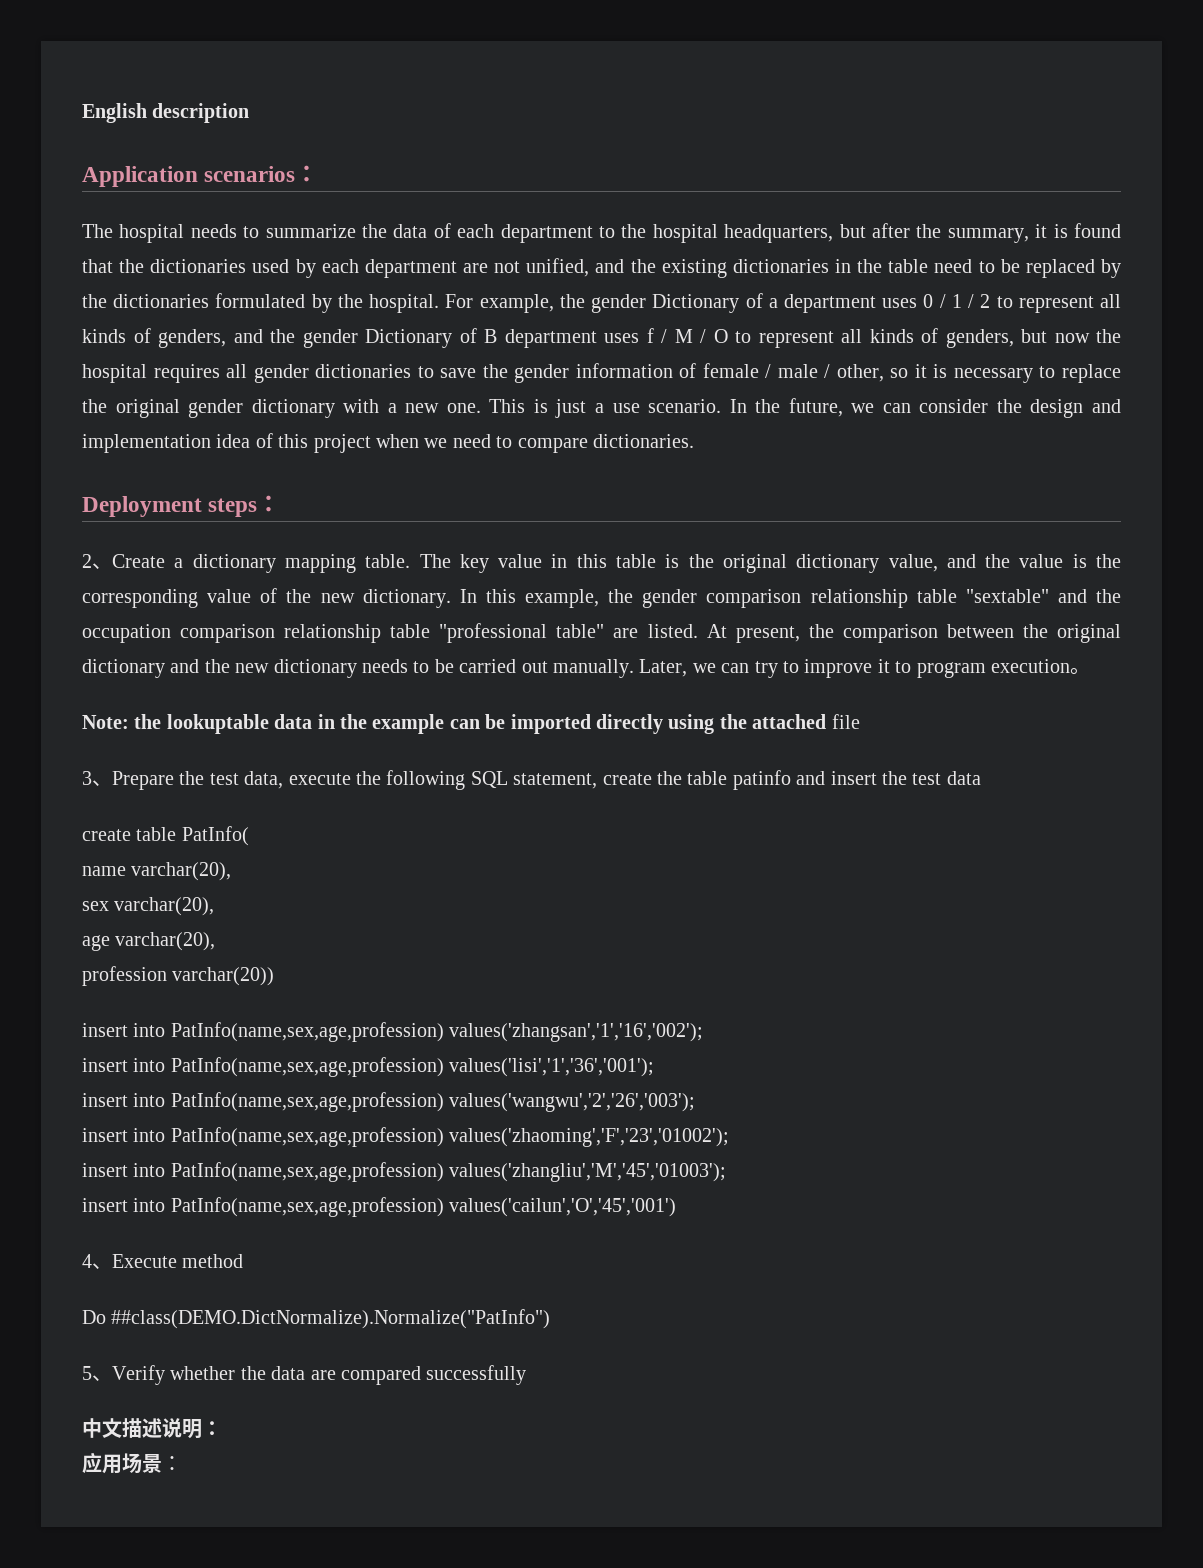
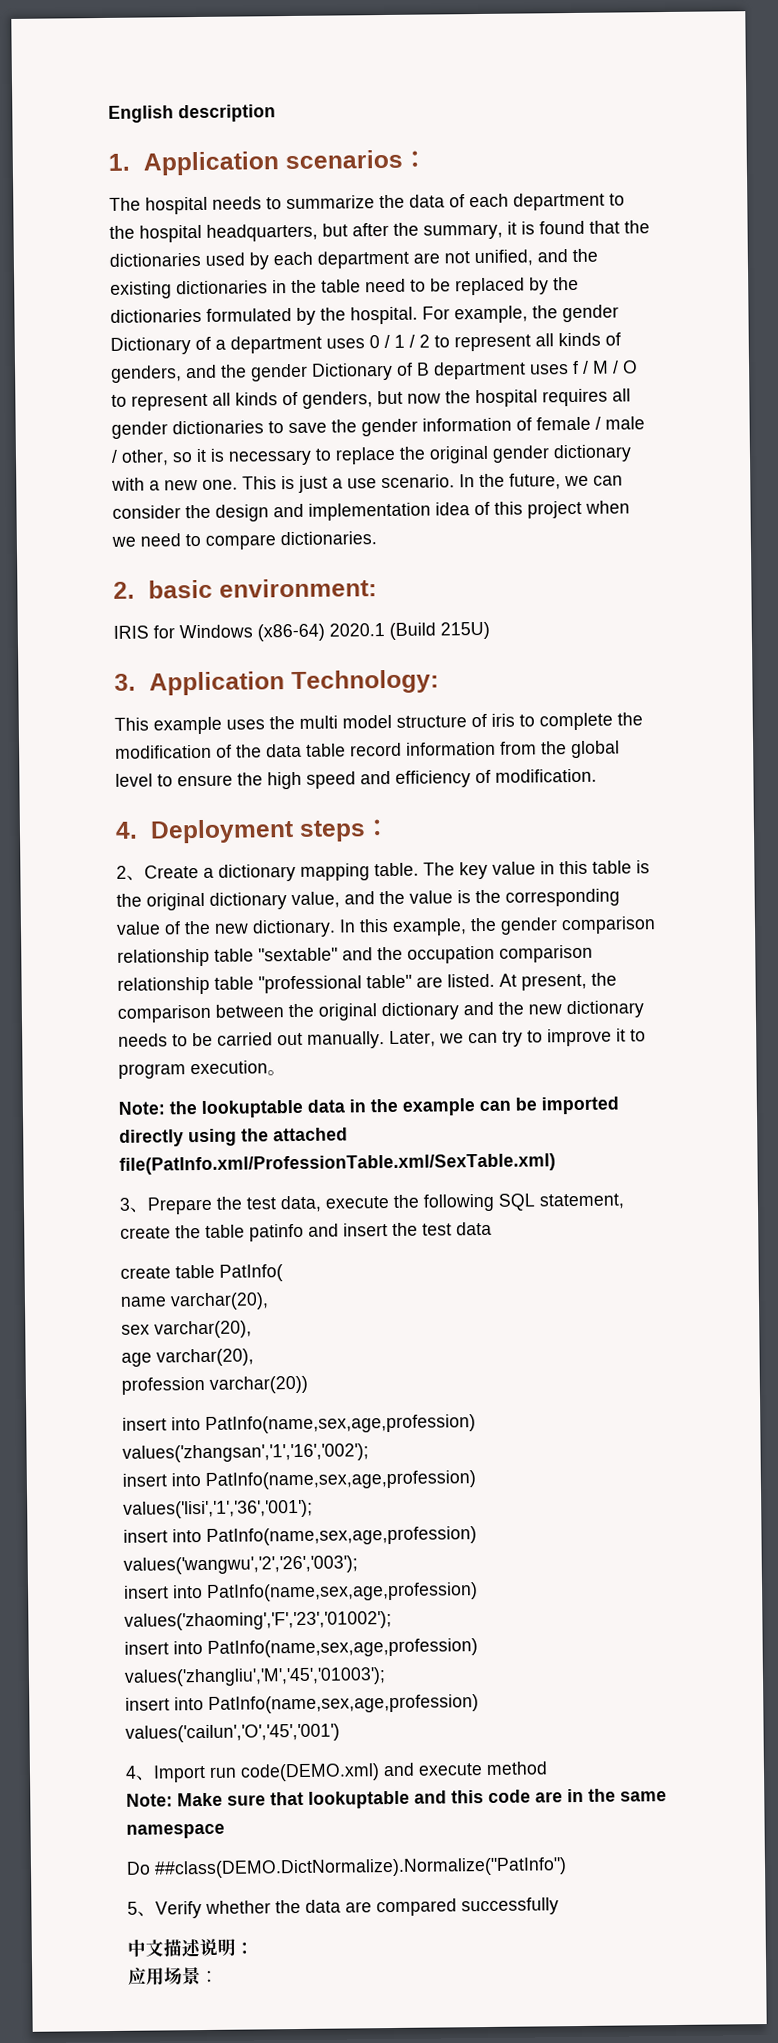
(250, 113) none -> [108,153,130,171] 1.
(694, 441) none -> [113,578,377,599] [113,621,490,642] [114,669,439,696] [114,712,643,735] [115,740,620,759] [115,768,597,790] [115,821,138,839] 2. basic environment: // IRIS for Windows (x86-64) 2020.1 (Build 215U) // 3. Application Technology: // This example uses the multi model structure of iris to complete the modification of the data table record information from the global level to ensure the high speed and efficiency of modification. // 4.
[831,714,860,729] file -> [119,1153,556,1175] file(PatInfo.xml/ProfessionTable.xml/SexTable.xml)
[112,1254,244,1268] Execute method -> [153,1761,548,1783] [126,1788,667,1809] [126,1823,225,1839] Import run code(DEMO.xml) and execute method // Note: Make sure that lookuptable and this code are in the same namespace

